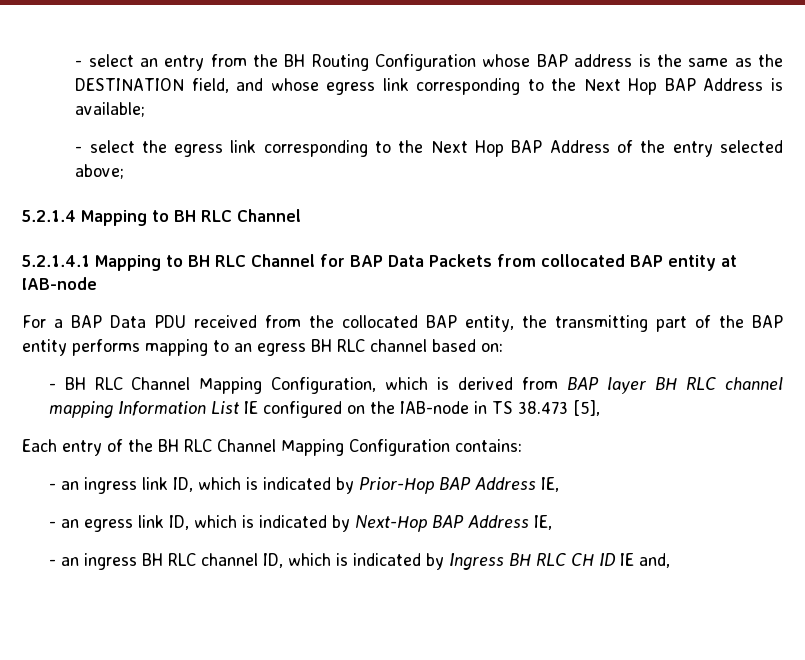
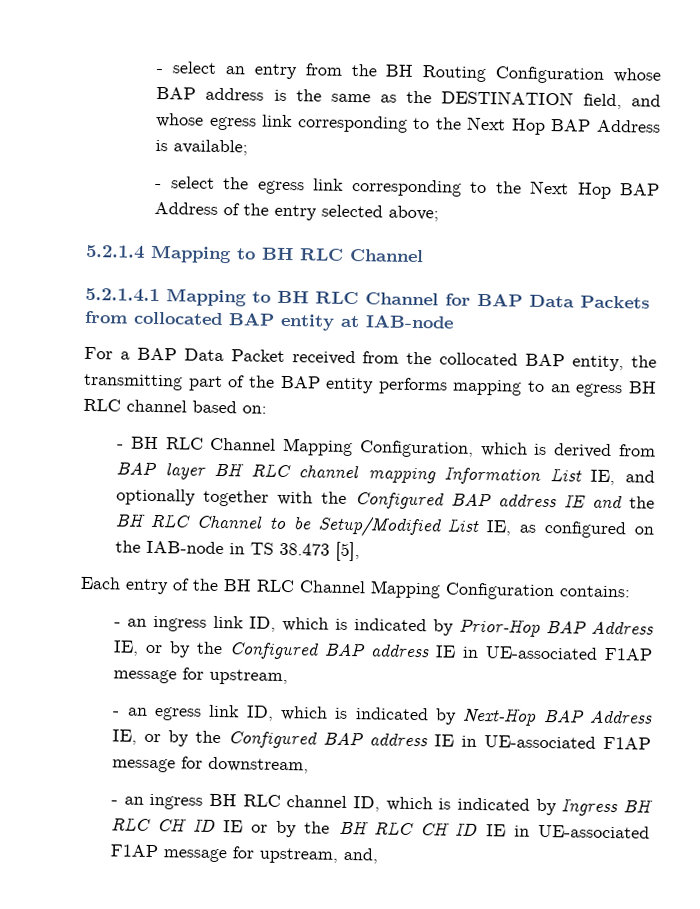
[154,315,186,328] PDU -> [230,349,285,362] Packet
[243,401,258,414] IE -> [590,469,655,486] [116,488,655,510] [115,513,537,538] IE, and optionally together with the Configured BAP address IE and the BH RLC Channel to be Setup/Modified List IE, as
(559, 484) none -> [145,641,653,661] [113,667,289,686] or by the Configured BAP address IE in UE-associated F1AP message for upstream,
(552, 522) none -> [144,730,651,750] [112,756,310,774] or by the Configured BAP address IE in UE-associated F1AP message for downstream,
(634, 559) none -> [251,820,650,839] [110,844,339,864] or by the BH RLC CH ID IE in UE-associated F1AP message for upstream,

